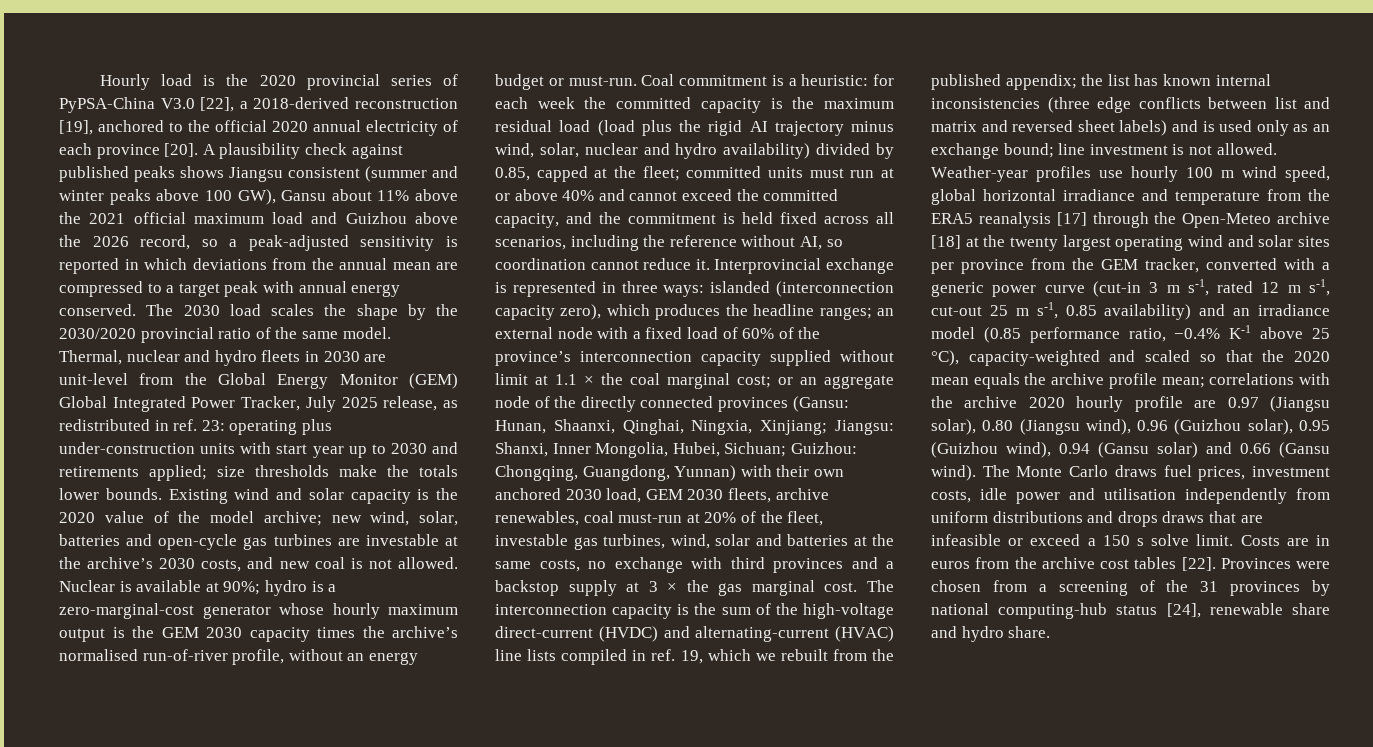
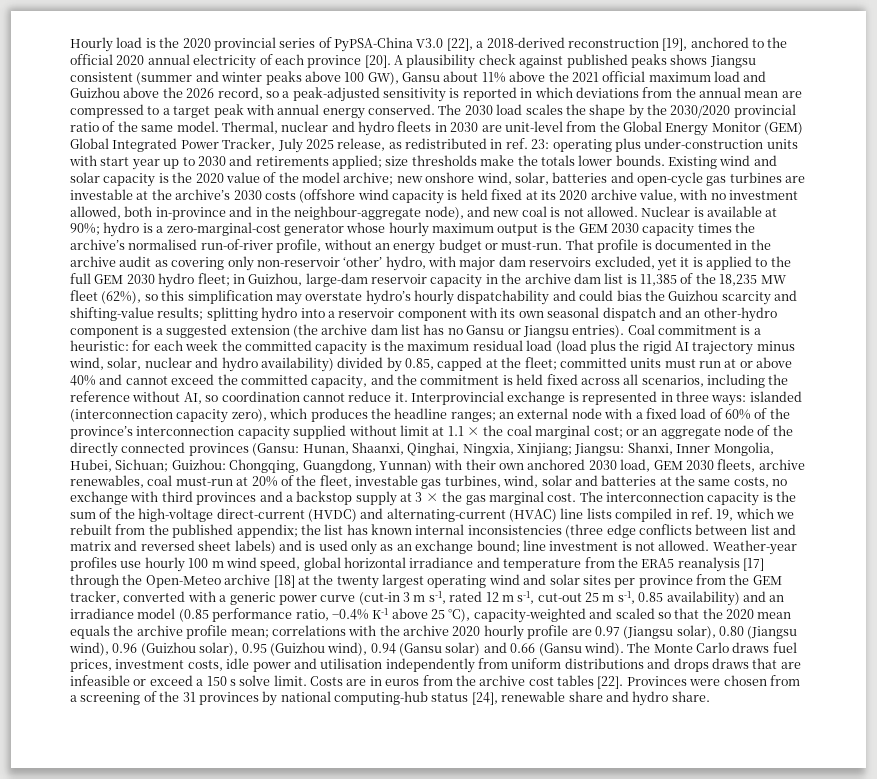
(362, 519) none -> [425,172,475,183] onshore
[201,559,242,572] costs, -> [264,189,799,204] [70,206,464,220] costs (offshore wind capacity is held fixed at its 2020 archive value, with no investment allowed, both in-province and in the neighbour-aggregate node),
(637, 81) none -> [565,239,771,253] [70,256,791,271] [70,273,787,288] [70,290,797,305] [70,307,777,322] [70,324,625,338] That profile is documented in the archive audit as covering only non-reservoir ‘other’ hydro, with major dam reservoirs excluded, yet it is applied to the full GEM 2030 hydro fleet; in Guizhou, large-dam reservoir capacity in the archive dam list is 11,385 of the 18,235 MW fleet (62%), so this simplification may overstate hydro’s hourly dispatchability and could bias the Guizhou scarcity and shifting-value results; splitting hydro into a reservoir component with its own seasonal dispatch and an other-hydro component is a suggested extension (the archive dam list has no Gansu or Jiangsu entries).

